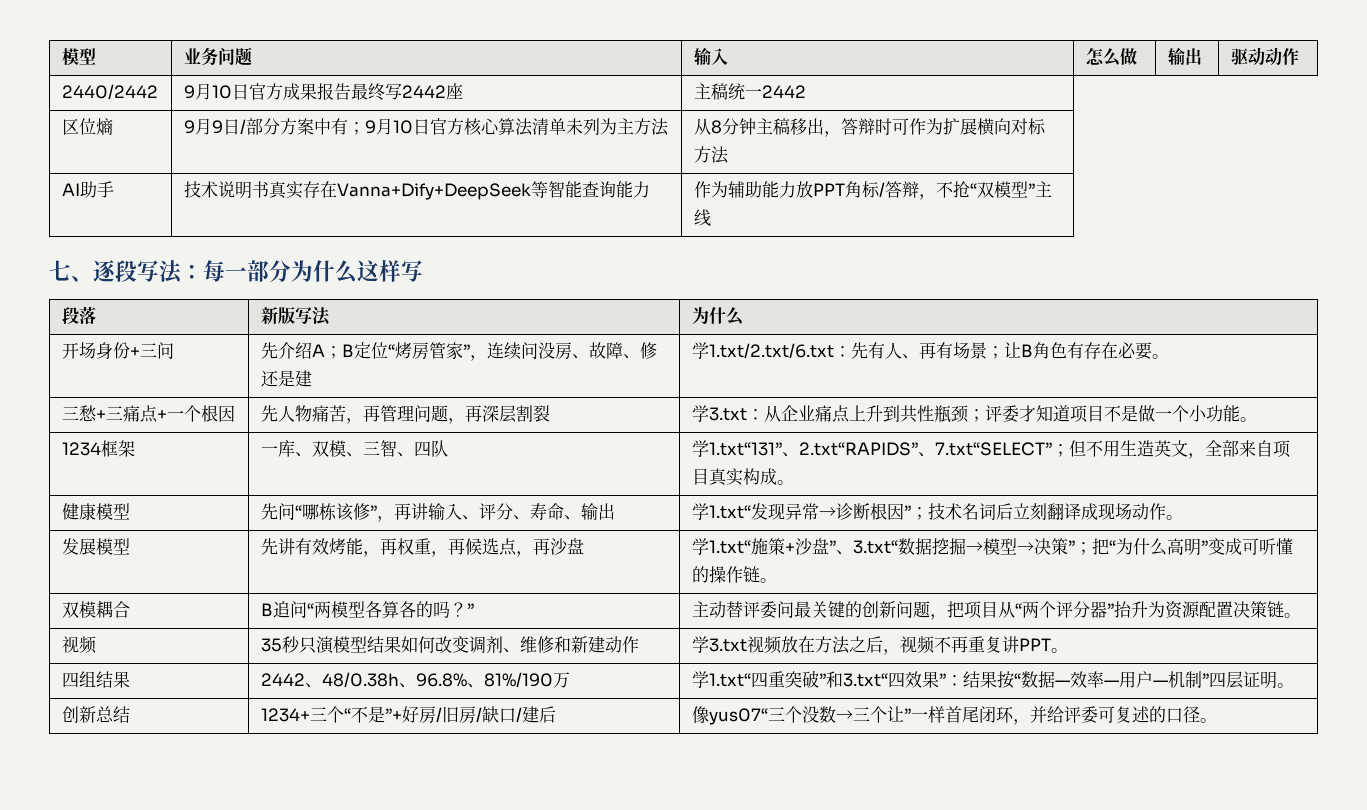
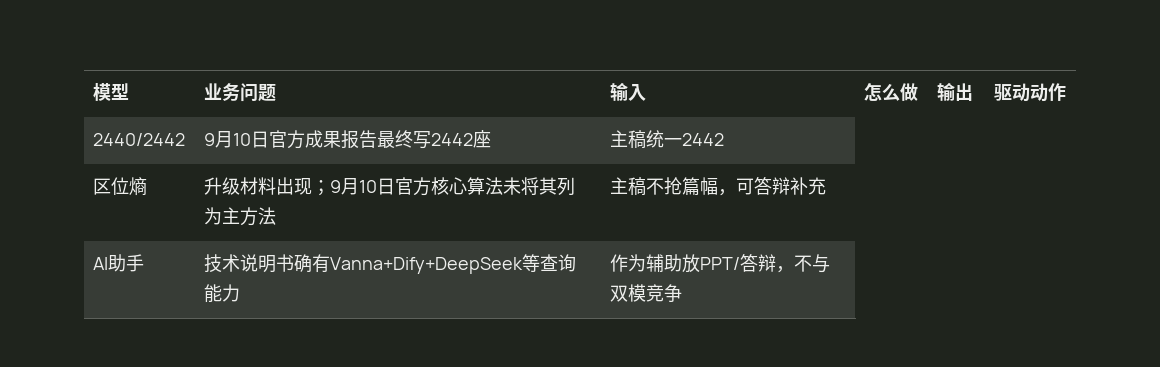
[183,118,348,135] 9月9日/部分方案中有 -> [204,177,313,195] 升级材料出现
[531,118,583,135] 清单未 -> [503,177,558,195] 未将其
[693,118,1046,137] [693,146,729,164] 从8分钟主稿移出，答辩时可作为扩展横向对标方法 -> [610,177,827,196] 主稿不抢篇幅，可答辩补充
[268,181,582,200] 真实存在Vanna+Dify+DeepSeek等智能 -> [294,254,541,274] 确有Vanna+Dify+DeepSeek等
[761,181,1052,200] [693,209,711,227] [49,260,423,284] [61,306,96,325] [260,307,331,326] [691,307,744,325] [61,342,174,359] [260,342,657,361] [260,370,312,387] [691,342,1169,360] [61,405,235,423] [260,405,550,424] [691,405,1257,423] [61,440,135,457] [260,440,448,457] [691,440,1291,459] [691,468,794,486] [61,503,130,520] [260,503,615,522] [691,503,1183,520] [61,538,130,555] [260,538,584,557] [691,538,1293,556] [691,566,777,583] [61,600,130,618] [260,601,474,618] [691,601,1301,620] [61,636,97,654] [260,636,639,654] [691,636,1068,655] [61,671,130,688] [260,672,570,688] [691,670,1294,689] [61,706,130,723] [260,706,556,724] [691,706,1217,725] 能力放PPT角标/答辩，不抢“双模型”主线 // 七、逐段写法：每一部分为什么这样写 // 段落 | 新版写法 | 为什么 // 开场身份+三问 | 先介绍A；B定位“烤房管家”，连续问没房、故障、修还是建 | 学1.txt/2.txt/6.txt：先有人、再有场景；让B角色有存在必要。 // 三愁+三痛点+一个根因 | 先人物痛苦，再管理问题，再深层割裂 | 学3.txt：从企业痛点上升到共性瓶颈；评委才知道项目不是做一个小功能。 // 1234框架 | 一库、双模、三智、四队 | 学1.txt“131”、2.txt“RAPIDS”、7.txt“SELECT”；但不用生造英文，全部来自项目真实构成。 // 健康模型 | 先问“哪栋该修”，再讲输入、评分、寿命、输出 | 学1.txt“发现异常→诊断根因”；技术名词后立刻翻译成现场动作。 // 发展模型 | 先讲有效烤能，再权重，再候选点，再沙盘 | 学1.txt“施策+沙盘”、3.txt“数据挖掘→模型→决策”；把“为什么高明”变成可听懂的操作链。 // 双模耦合 | B追问“两模型各算各的吗？” | 主动替评委问最关键的创新问题，把项目从“两个评分器”抬升为资源配置决策链。 // 视频 | 35秒只演模型结果如何改变调剂、维修和新建动作 | 学3.txt视频放在方法之后，视频不再重复讲PPT。 // 四组结果 | 2442、48/0.38h、96.8%、81%/190万 | 学1.txt“四重突破”和3.txt“四效果”：结果按“数据—效率—用户—机制”四层证明。 // 创新总结 | 1234+三个“不是”+好房/旧房/缺口/建后 | 像yus07“三个没数→三个让”一样首尾闭环，并给评委可复述的口径。 -> [682,254,831,273] [610,284,683,302] 放PPT/答辩，不与双模竞争

